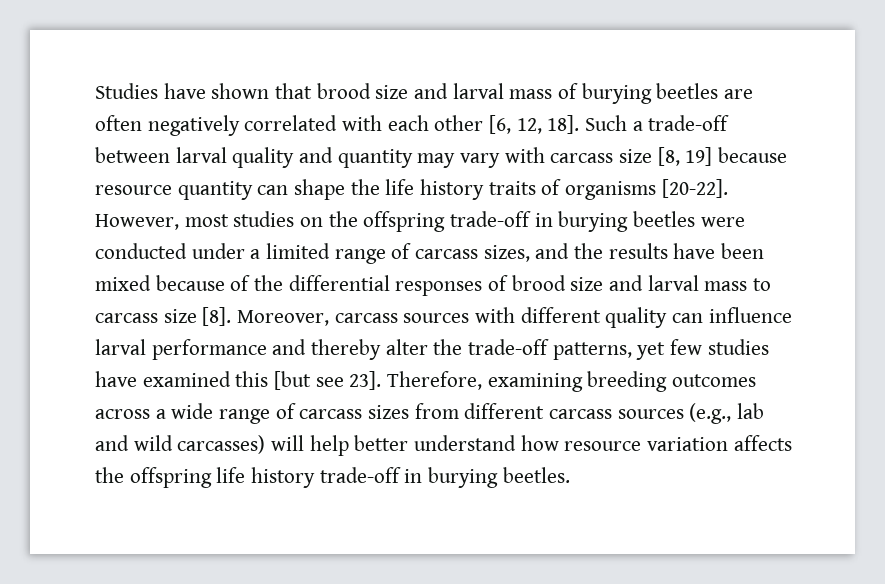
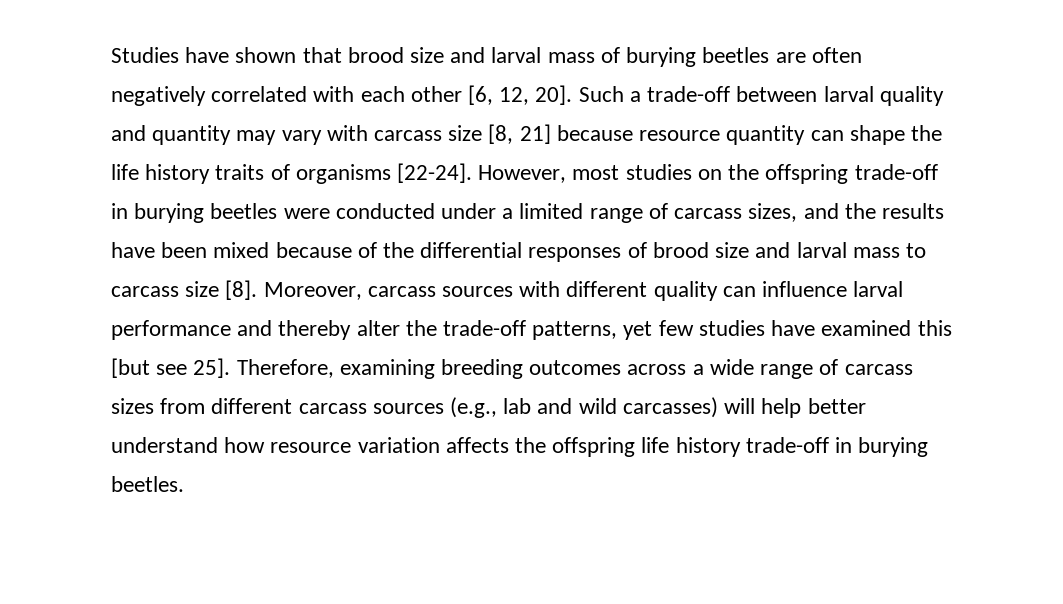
[547,115,580,134] 18]. -> [535,85,573,105] 20].
[685,147,713,166] 19] -> [519,124,551,144] 21]
[661,179,728,198] [20-22]. -> [397,163,473,183] [22-24].
[349,371,382,390] 23]. -> [193,358,231,378] 25].

